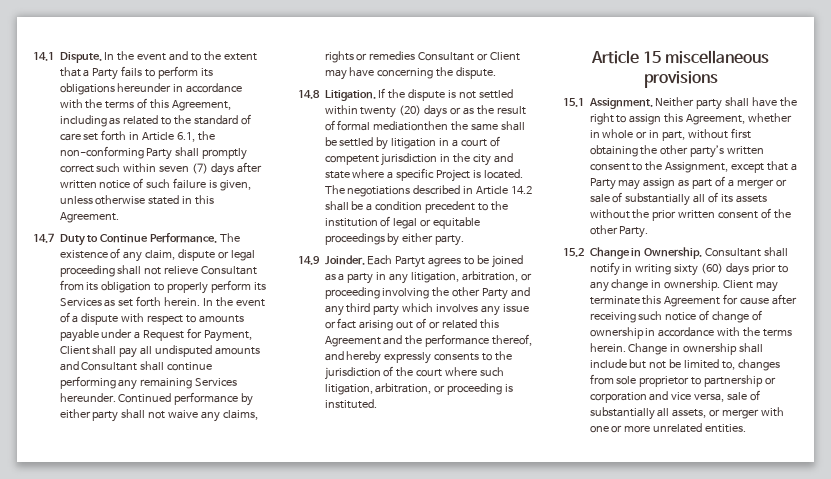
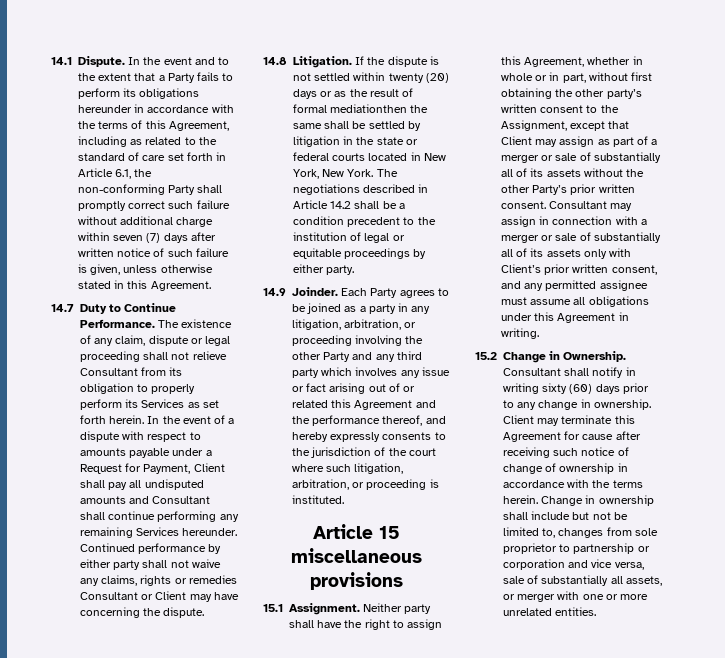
(121, 167) none -> [196,200,230,209] [78,216,214,227] failure without additional charge
[452,136,501,147] [324,153,514,166] [324,168,524,182] a court of competent jurisdiction in the city and state where a specific Project is located. -> [356,137,418,145] [293,152,446,161] [293,169,374,179] the state or federal courts located in New York, New York.
[395,256,426,268] Partyt -> [370,288,398,298] Party
[791,163,798,171] [589,178,616,190] a Party -> [501,136,532,145] Client
[652,208,792,221] [589,225,649,238] prior written consent of the other Party. -> [501,184,635,195] [501,201,633,211] [501,216,647,227] [501,232,661,243] [501,248,632,259] [501,264,657,275] [501,280,648,291] [501,296,649,307] [501,312,629,323] [501,328,539,339] other Party’s prior written consent. Consultant may assign in connection with a merger or sale of substantially all of its assets only with Client’s prior written consent, and any permitted assignee must assume all obligations under this Agreement in writing.

